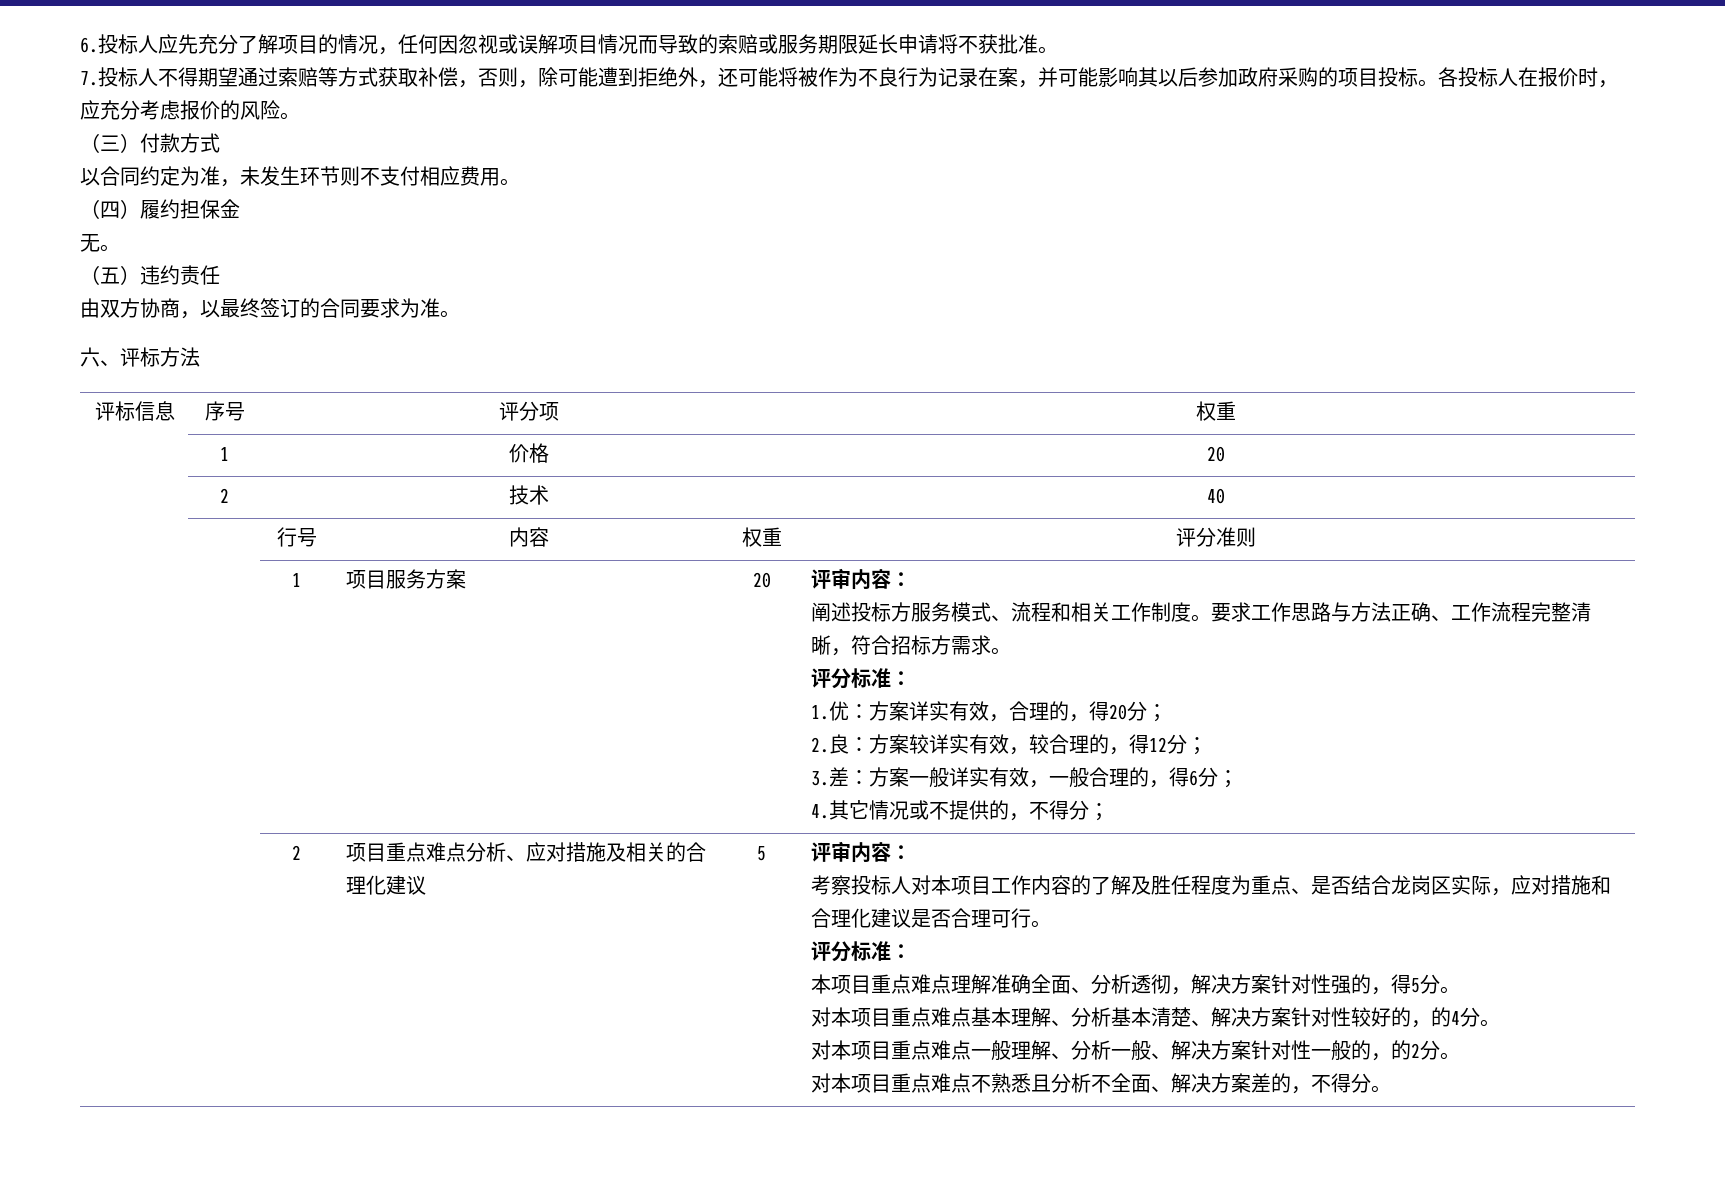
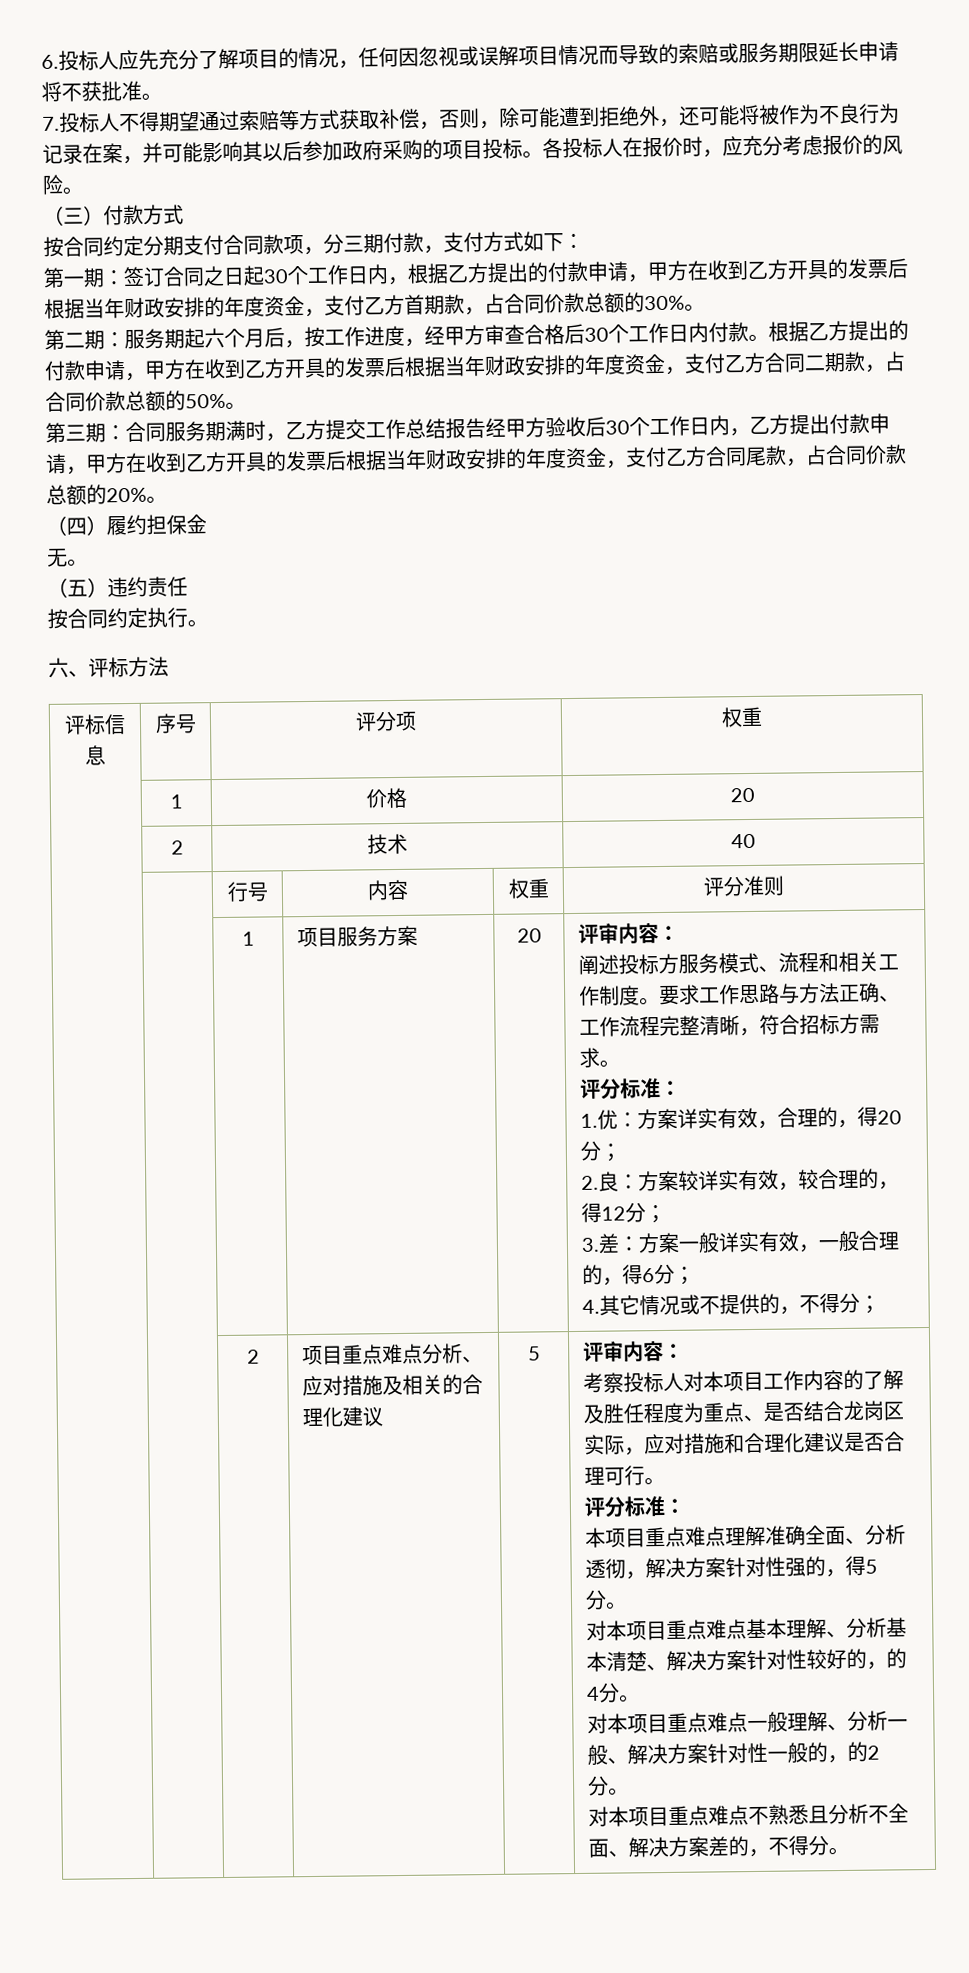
[80,166,500,187] 以合同约定为准，未发生环节则不支付相应费用 -> [43,231,584,257] [43,258,908,288] [44,292,705,319] [44,320,909,350] [44,351,906,382] [45,390,246,412] [45,413,890,443] [45,444,907,475] [46,484,147,505] 按合同约定分期支付合同款项，分三期付款，支付方式如下： // 第一期：签订合同之日起30个工作日内，根据乙方提出的付款申请，甲方在收到乙方开具的发票后根据当年财政安排的年度资金，支付乙方首期款，占合同价款总额的30%。 // 第二期：服务期起六个月后，按工作进度，经甲方审查合格后30个工作日内付款。根据乙方提出的付款申请，甲方在收到乙方开具的发票后根据当年财政安排的年度资金，支付乙方合同二期款，占合同价款总额的50%。 // 第三期：合同服务期满时，乙方提交工作总结报告经甲方验收后30个工作日内，乙方提出付款申请，甲方在收到乙方开具的发票后根据当年财政安排的年度资金，支付乙方合同尾款，占合同价款总额的20%
[80,298,440,319] 由双方协商，以最终签订的合同要求为准 -> [47,607,188,629] 按合同约定执行

